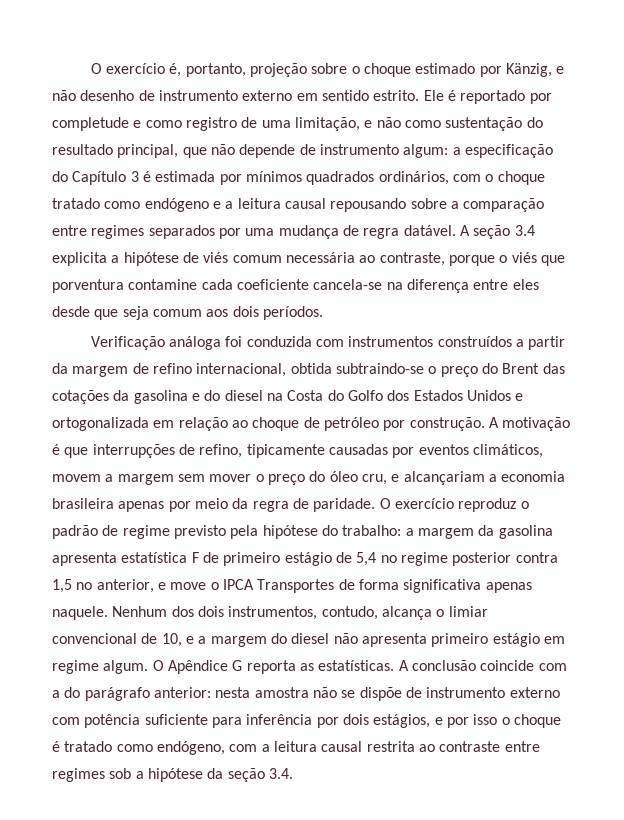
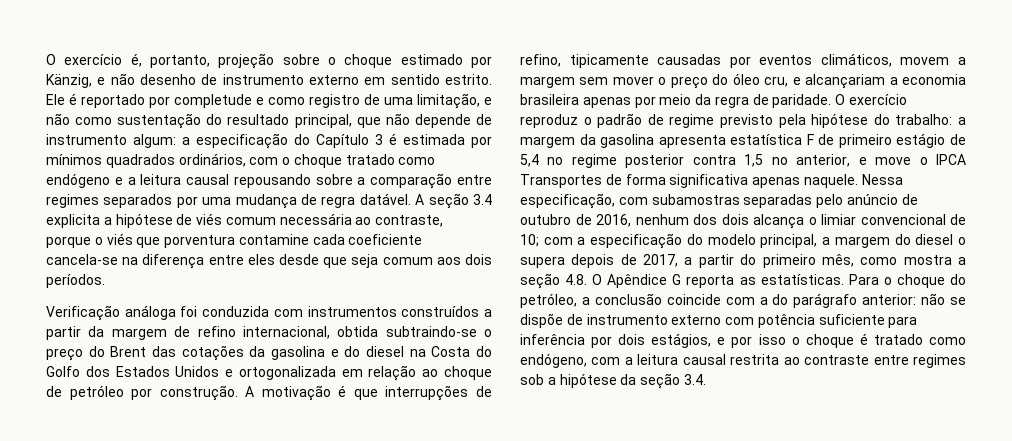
[112,606,378,620] Nenhum dos dois instrumentos, contudo, -> [861,174,903,185] [520,193,918,209] [520,214,749,227] Nessa especificação, com subamostras separadas pelo anúncio de outubro de 2016, nenhum dos dois
[161,633,565,647] [52,660,149,674] 10, e a margem do diesel não apresenta primeiro estágio em regime algum. -> [520,233,966,249] [520,254,966,268] [520,273,588,289] 10; com a especificação do modelo principal, a margem do diesel o supera depois de 2017, a partir do primeiro mês, como mostra a seção 4.8.
[398,660,409,671] A -> [848,274,966,288] [520,293,590,308] Para o choque do petróleo, a
[215,687,309,698] nesta amostra -> (917, 299) none

